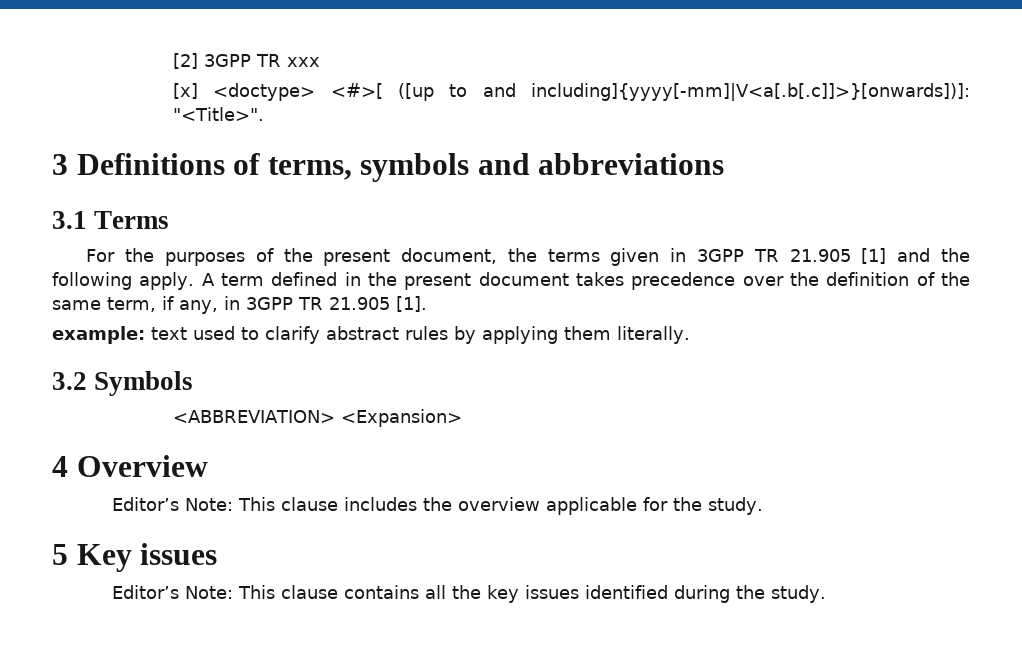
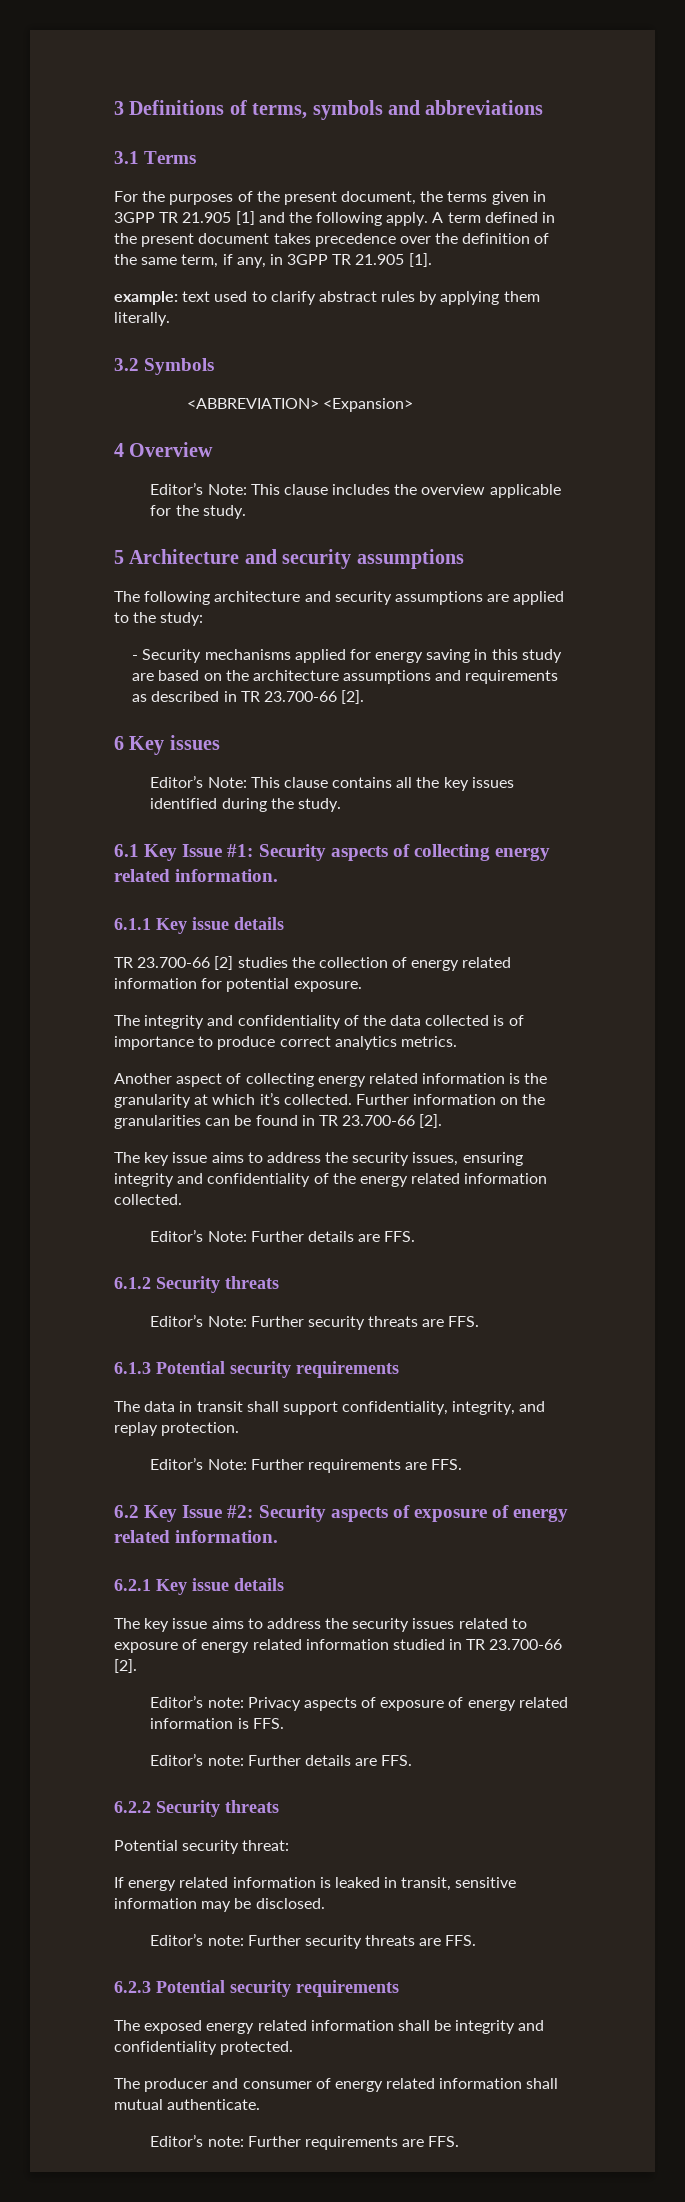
[172,53,320,69] [172,83,970,101] [172,107,264,121] [2] 3GPP TR xxx // [x] <doctype> <#>[ ([up to and including]{yyyy[-mm]|V<a[.b[.c]]>}[onwards])]: "<Title>". // -> (114, 108) none
(68, 554) none -> [129,549,464,569] [114,591,565,605] [114,612,204,626] [132,649,562,663] [132,670,559,684] [132,690,365,704] [114,736,124,750] Architecture and security assumptions // The following architecture and security assumptions are applied to the study: // - Security mechanisms applied for energy saving in this study are based on the architecture assumptions and requirements as described in TR 23.700-66 [2]. // 6
(827, 594) none -> [114,844,551,861] [114,869,279,882] [114,917,284,934] [114,956,512,971] [114,978,362,992] [114,1015,524,1029] [114,1036,457,1050] [114,1073,548,1087] [114,1092,546,1108] [114,1114,443,1129] [114,1152,523,1166] [114,1173,548,1187] [114,1194,182,1205] [150,1229,416,1242] [114,1276,279,1293] [150,1314,480,1330] [114,1361,399,1378] [114,1401,546,1415] [114,1422,240,1436] [150,1457,463,1473] [114,1505,569,1522] [114,1530,279,1543] [114,1578,284,1595] [114,1618,527,1632] [114,1639,563,1653] [114,1659,137,1673] [150,1695,568,1711] [150,1718,284,1729] [150,1753,413,1766] [114,1800,279,1817] [114,1840,290,1854] [114,1877,517,1891] [114,1898,325,1912] [150,1933,477,1949] [114,1980,399,1997] [114,2020,545,2034] [114,2041,294,2055] [114,2078,559,2092] [114,2099,261,2110] [150,2134,460,2150] // 6.1 Key Issue #1: Security aspects of collecting energy related information. // 6.1.1 Key issue details // TR 23.700-66 [2] studies the collection of energy related information for potential exposure. // The integrity and confidentiality of the data collected is of importance to produce correct analytics metrics. // Another aspect of collecting energy related information is the granularity at which it’s collected. Further information on the granularities can be found in TR 23.700-66 [2]. // The key issue aims to address the security issues, ensuring integrity and confidentiality of the energy related information collected. // Editor’s Note: Further details are FFS. // 6.1.2 Security threats // Editor’s Note: Further security threats are FFS. // 6.1.3 Potential security requirements // The data in transit shall support confidentiality, integrity, and replay protection. // Editor’s Note: Further requirements are FFS. // 6.2 Key Issue #2: Security aspects of exposure of energy related information. // 6.2.1 Key issue details // The key issue aims to address the security issues related to exposure of energy related information studied in TR 23.700-66 [2]. // Editor’s note: Privacy aspects of exposure of energy related information is FFS. // Editor’s note: Further details are FFS. // 6.2.2 Security threats // Potential security threat: // If energy related information is leaked in transit, sensitive information may be disclosed. // Editor’s note: Further security threats are FFS. // 6.2.3 Potential security requirements // The exposed energy related information shall be integrity and confidentiality protected. // The producer and consumer of energy related information shall mutual authenticate. // Editor’s note: Further requirements are FFS.

